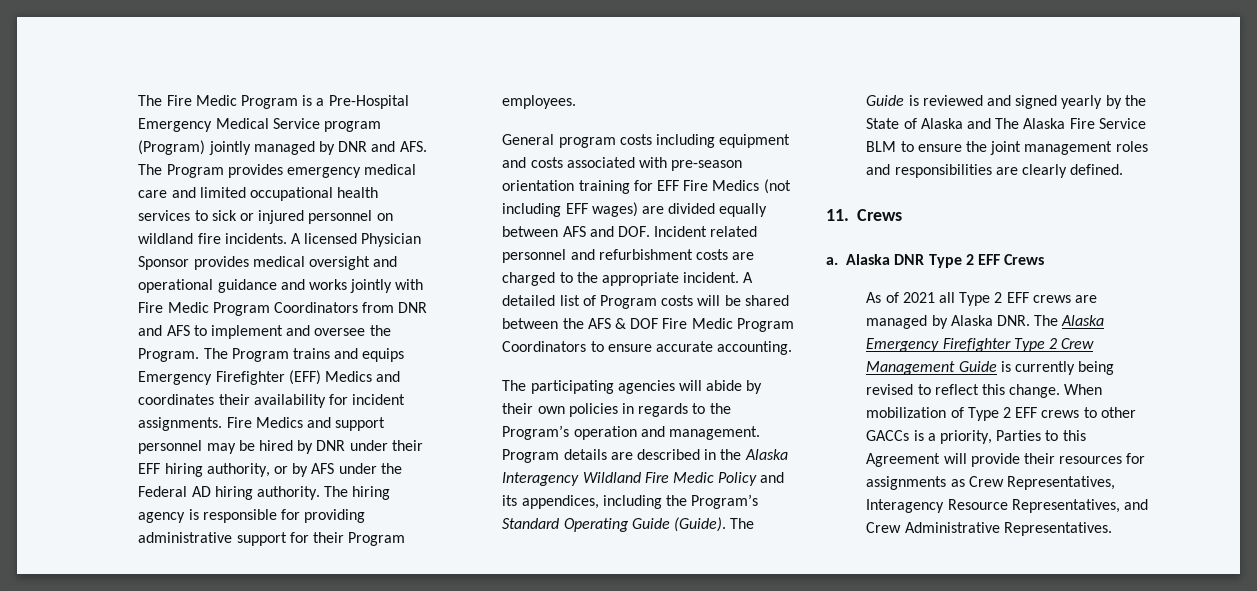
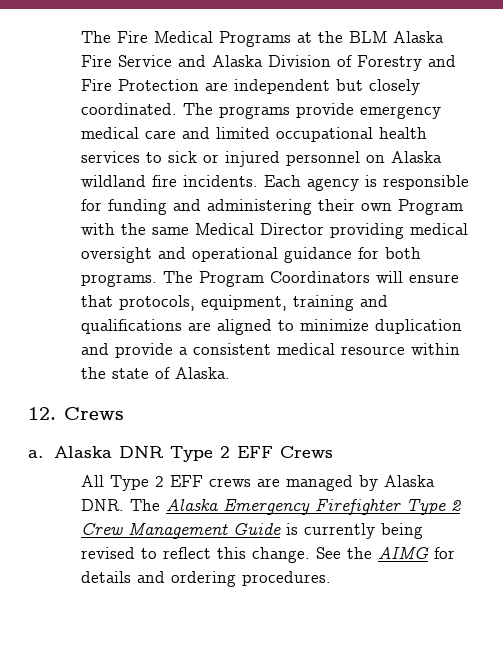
[195,95,409,109] [138,118,381,132] [138,140,427,155] [138,164,283,178] Medic Program is a Pre-Hospital Emergency Medical Service program (Program) jointly managed by DNR and AFS. The Program provides -> [153,31,444,47] [80,55,456,71] [80,79,420,95] [80,103,354,119] Medical Programs at the BLM Alaska Fire Service and Alaska Division of Forestry and Fire Protection are independent but closely coordinated. The programs provide
(393, 217) none -> [390,151,442,163] Alaska
[290,233,422,247] [138,256,249,270] A licensed Physician Sponsor provides -> [263,175,469,191] [80,199,463,215] [80,223,404,239] Each agency is responsible for funding and administering their own Program with the same Medical Director providing
[280,279,424,293] [138,302,428,316] [138,325,391,339] [138,348,405,362] [138,370,401,385] [138,394,406,408] [138,417,386,431] [138,440,423,454] [138,463,402,477] [138,486,391,500] [138,509,366,523] [138,532,406,546] [502,95,577,109] [502,134,791,148] [502,157,743,171] [502,179,791,194] [502,202,768,217] [502,226,758,237] [502,249,755,263] [502,272,754,286] [502,295,789,309] [502,318,794,332] [502,341,793,355] [502,380,763,394] [502,403,731,417] [502,425,760,440] [502,449,788,463] [502,472,785,486] [502,494,759,509] [502,517,755,532] [866,95,1146,109] [866,118,1146,129] [866,141,1148,155] [866,164,1124,178] [826,209,849,221] and works jointly with Fire Medic Program Coordinators from DNR and AFS to implement and oversee the Program. The Program trains and equips Emergency Firefighter (EFF) Medics and coordinates their availability for incident assignments. Fire Medics and support personnel may be hired by DNR under their EFF hiring authority, or by AFS under the Federal AD hiring authority. The hiring agency is responsible for providing administrative support for their Program employees. // General program costs including equipment and costs associated with pre-season orientation training for EFF Fire Medics (not including EFF wages) are divided equally between AFS and DOF. Incident related personnel and refurbishment costs are charged to the appropriate incident. A detailed list of Program costs will be shared between the AFS & DOF Fire Medic Program Coordinators to ensure accurate accounting. // The participating agencies will abide by their own policies in regards to the Program’s operation and management. Program details are described in the Alaska Interagency Wildland Fire Medic Policy and its appendices, including the Program’s Standard Operating Guide (Guide). The Guide is reviewed and signed yearly by the State of Alaska and The Alaska Fire Service BLM to ensure the joint management roles and responsibilities are clearly defined. // 11. -> [357,247,421,259] [80,271,459,287] [80,295,388,311] [80,319,462,335] [80,343,460,358] [80,367,230,379] [28,407,56,420] for both programs. The Program Coordinators will ensure that protocols, equipment, training and qualifications are aligned to minimize duplication and provide a consistent medical resource within the state of Alaska. // 12.
[866,292,955,303] As of 2021 all -> [80,475,104,487] All
[1064,384,1103,395] [866,407,1136,421] [866,430,1086,444] [866,453,1146,467] [866,476,1115,490] [866,499,1148,513] [866,522,1112,536] When mobilization of Type 2 EFF crews to other GACCs is a priority, Parties to this Agreement will provide their resources for assignments as Crew Representatives, Interagency Resource Representatives, and Crew Administrative Representatives. -> [315,546,455,559] [80,571,331,587] See the AIMG for details and ordering procedures.

